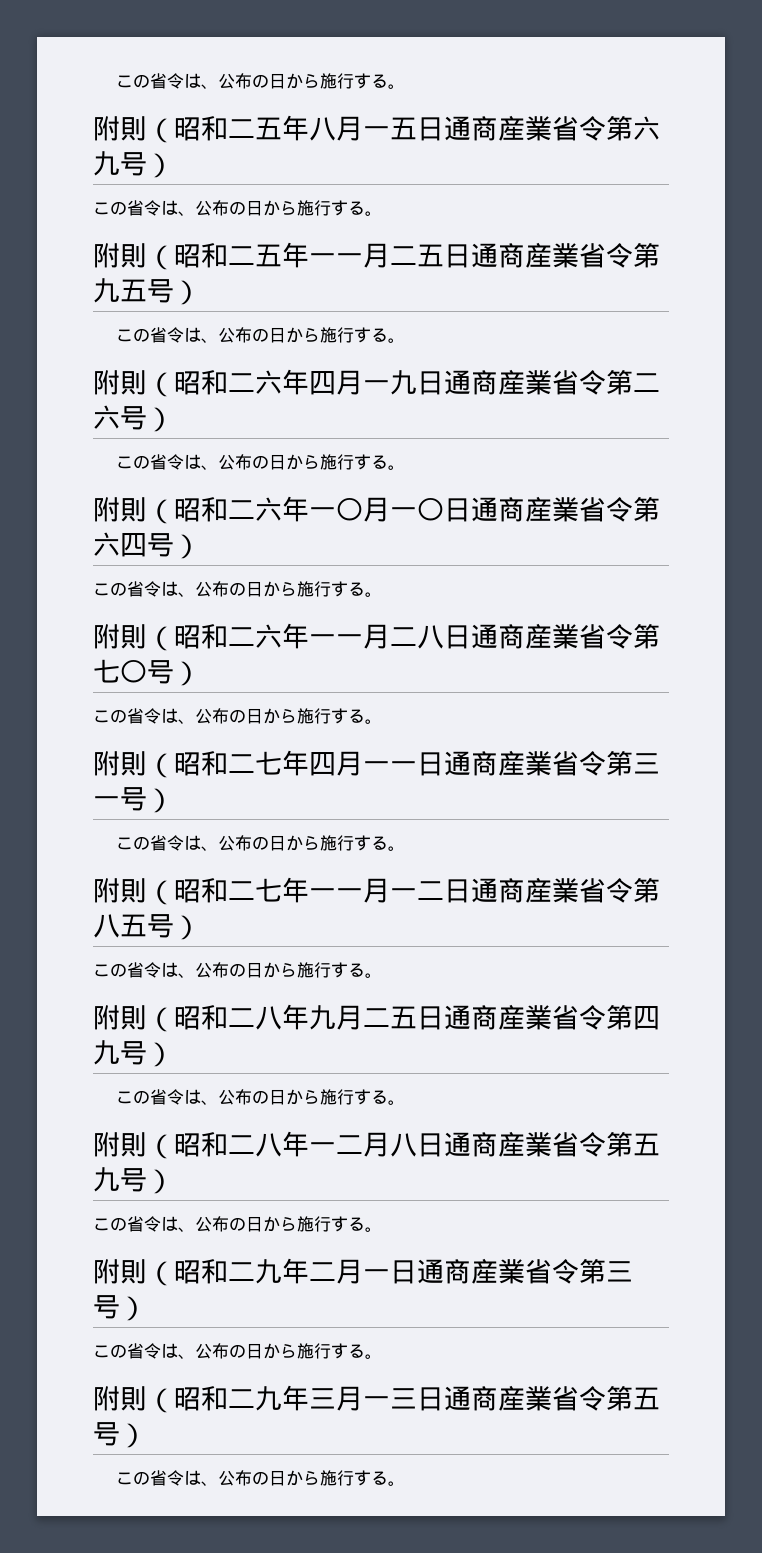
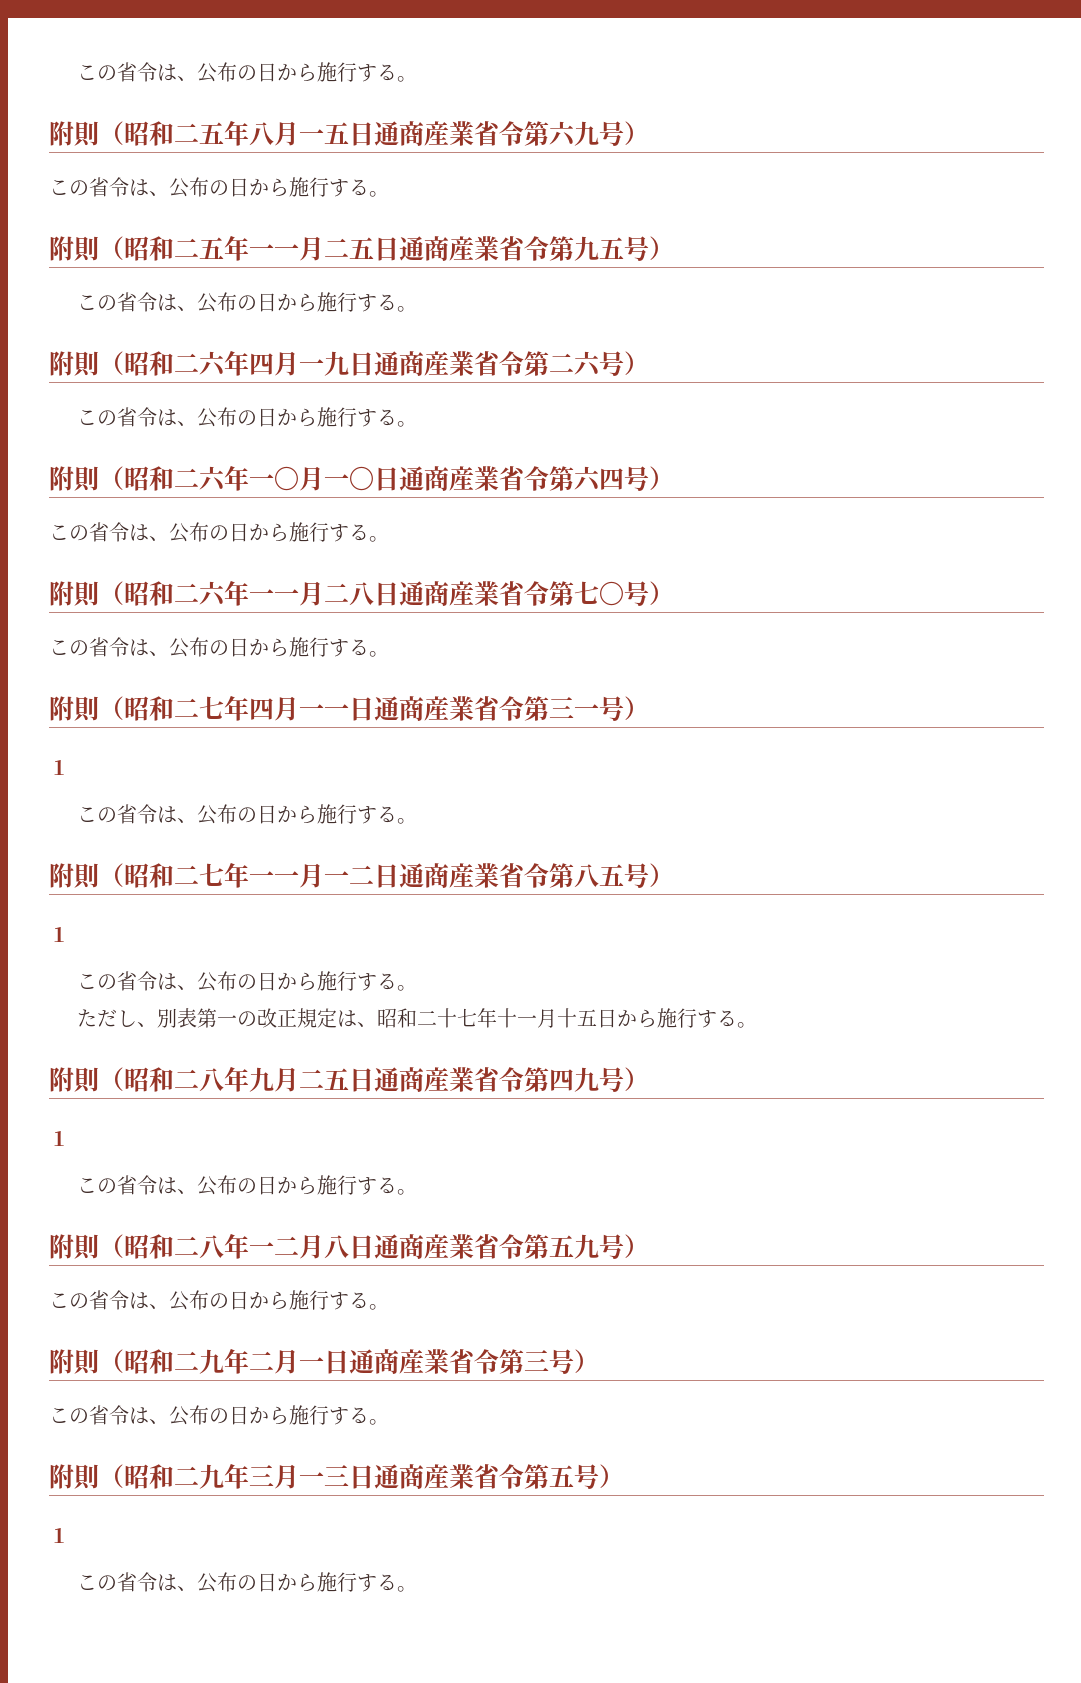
(174, 800) none -> [49,760,69,775] // １
[93,962,382,978] // この省令は、公布の日から施行する。 -> [49,927,69,942] [77,971,418,992] [77,1008,758,1028] // １ // この省令は、公布の日から施行する。 // ただし、別表第一の改正規定は、昭和二十七年十一月十五日から施行する。
(174, 1054) none -> [49,1131,69,1146] // １
(147, 1435) none -> [49,1528,69,1543] // １

